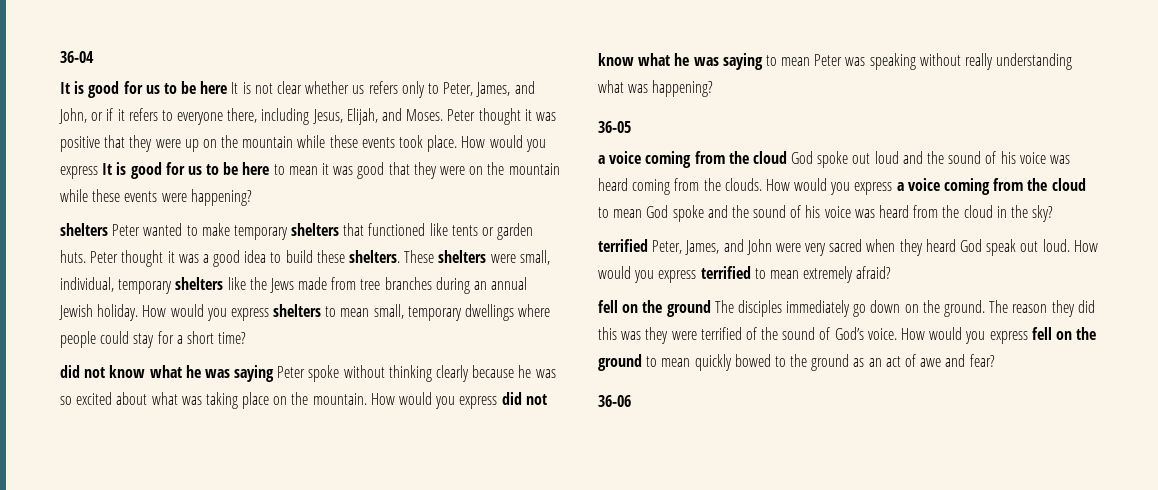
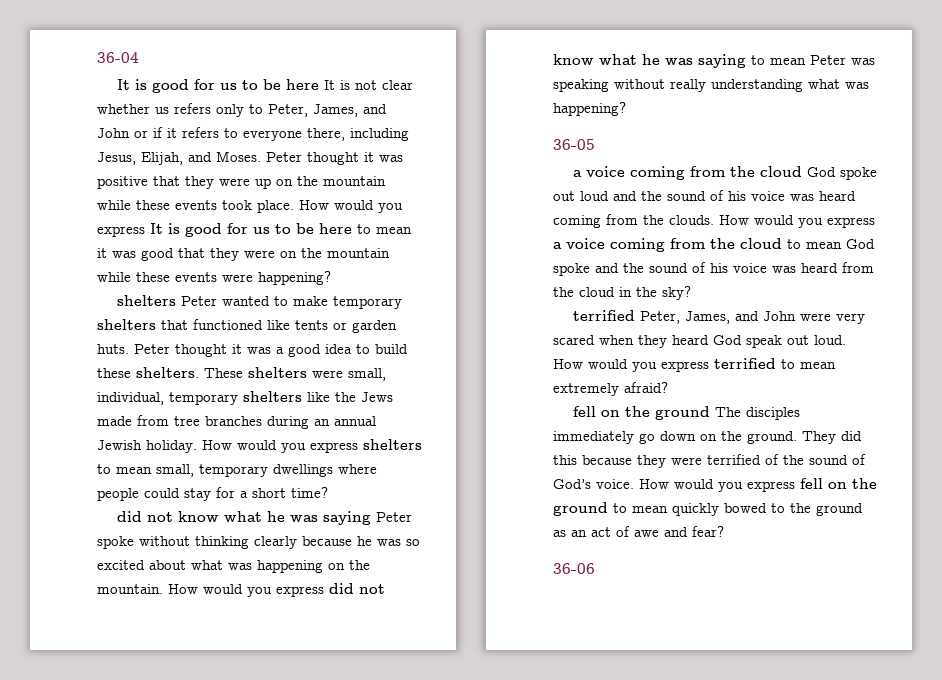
[59,108,87,124] John, -> [97,128,130,138] John
[205,392,270,409] taking place -> [257,560,323,573] happening
[829,239,863,252] sacred -> [553,335,595,345] scared
[989,300,1075,317] The reason they -> [802,431,836,444] They
[621,331,642,340] was -> [582,455,632,465] because

